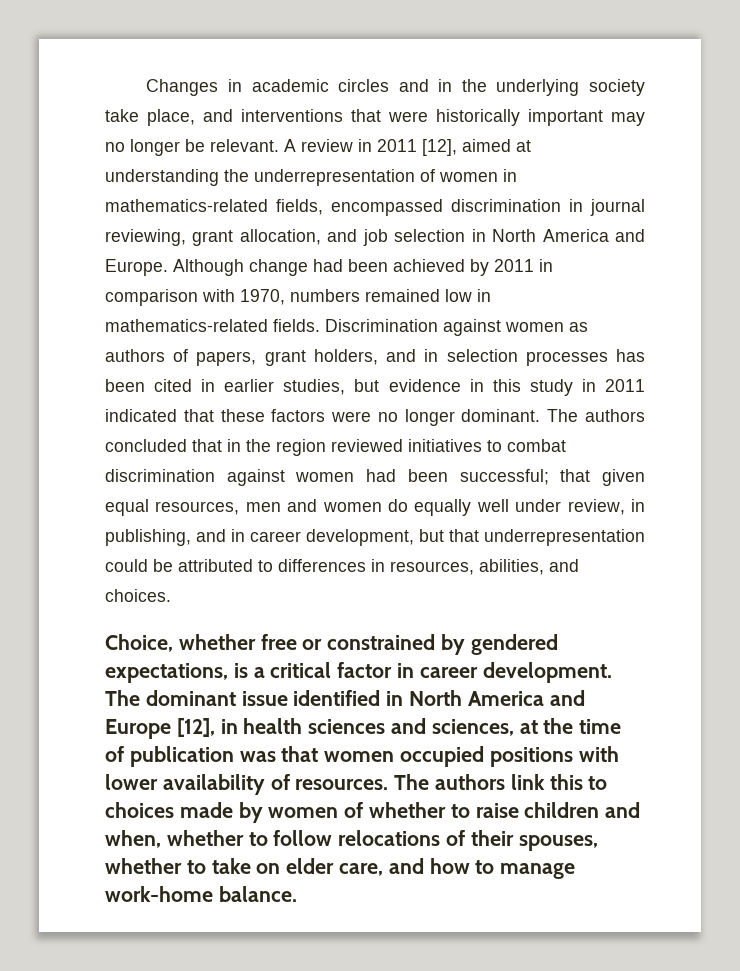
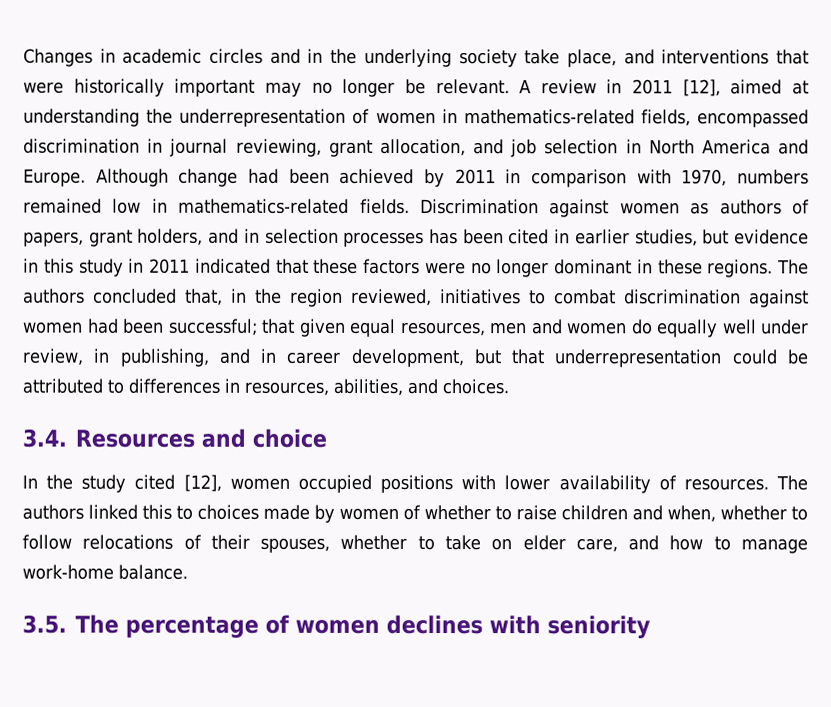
[461,409,541,422] dominant. -> [554,259,774,278] dominant in these regions.
[192,439,222,452] that -> [185,288,223,306] that,
[331,439,403,452] reviewed -> [351,288,432,307] reviewed,
[105,634,558,655] [105,662,612,683] [105,690,585,706] [105,718,622,739] [105,746,319,767] Choice, whether free or constrained by gendered expectations, is a critical factor in career development. The dominant issue identified in North America and Europe [12], in health sciences and sciences, at the time of publication was that -> [22,428,327,448] [22,474,222,493] 3.4. Resources and choice // In the study cited [12],
[510,774,545,790] link -> [88,504,138,520] linked
(297, 894) none -> [22,614,651,639] // 3.5. The percentage of women declines with seniority

